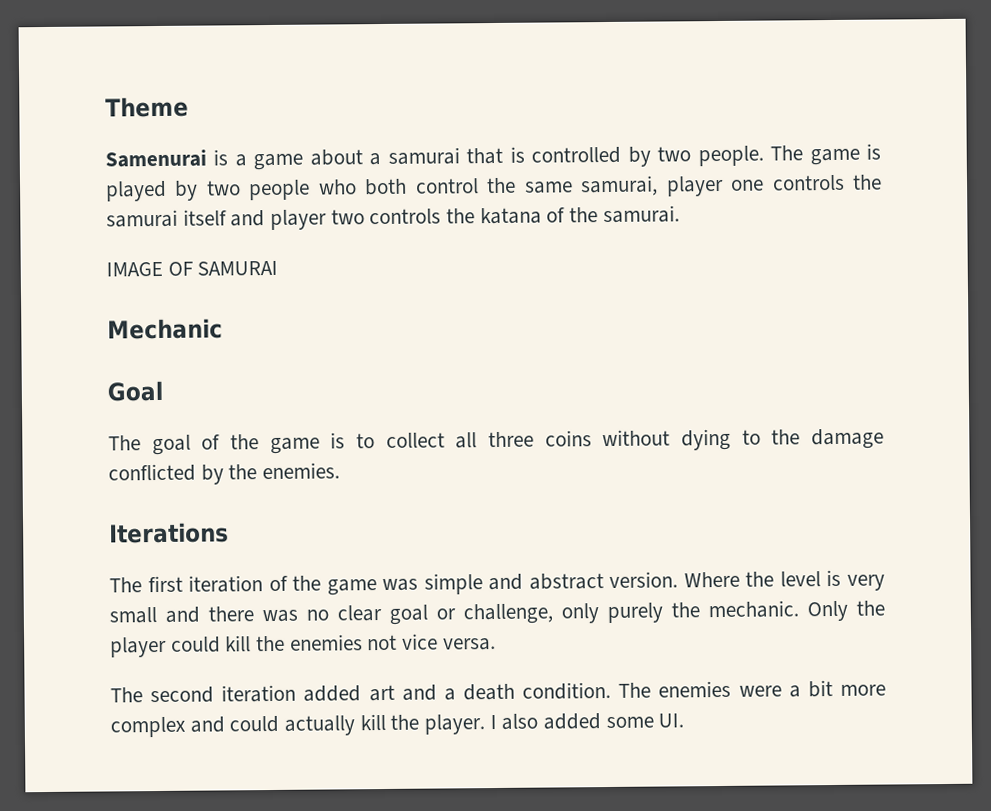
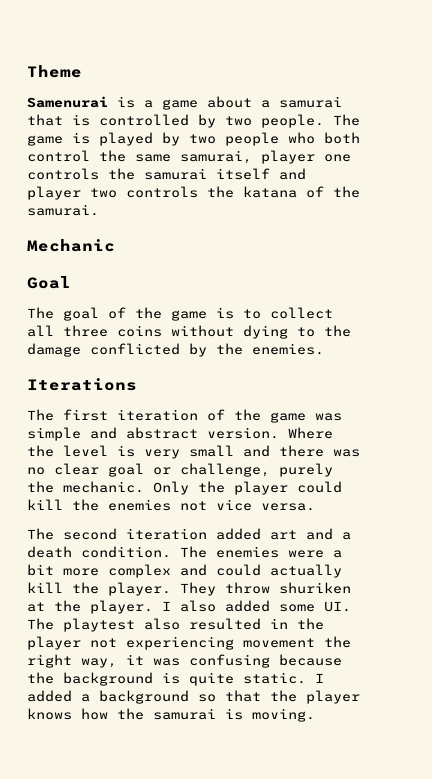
[106,260,279,277] // IMAGE OF SAMURAI -> (99, 210) none
[561,603,599,624] only -> (270, 470) none
(486, 724) none -> [180,582,351,596] [27,600,153,614] They throw shuriken at the player.
(685, 720) none -> [27,618,324,632] [27,636,351,650] [27,654,342,668] [27,672,324,686] [27,690,360,704] [27,708,315,722] The playtest also resulted in the player not experiencing movement the right way, it was confusing because the background is quite static. I added a background so that the player knows how the samurai is moving.

